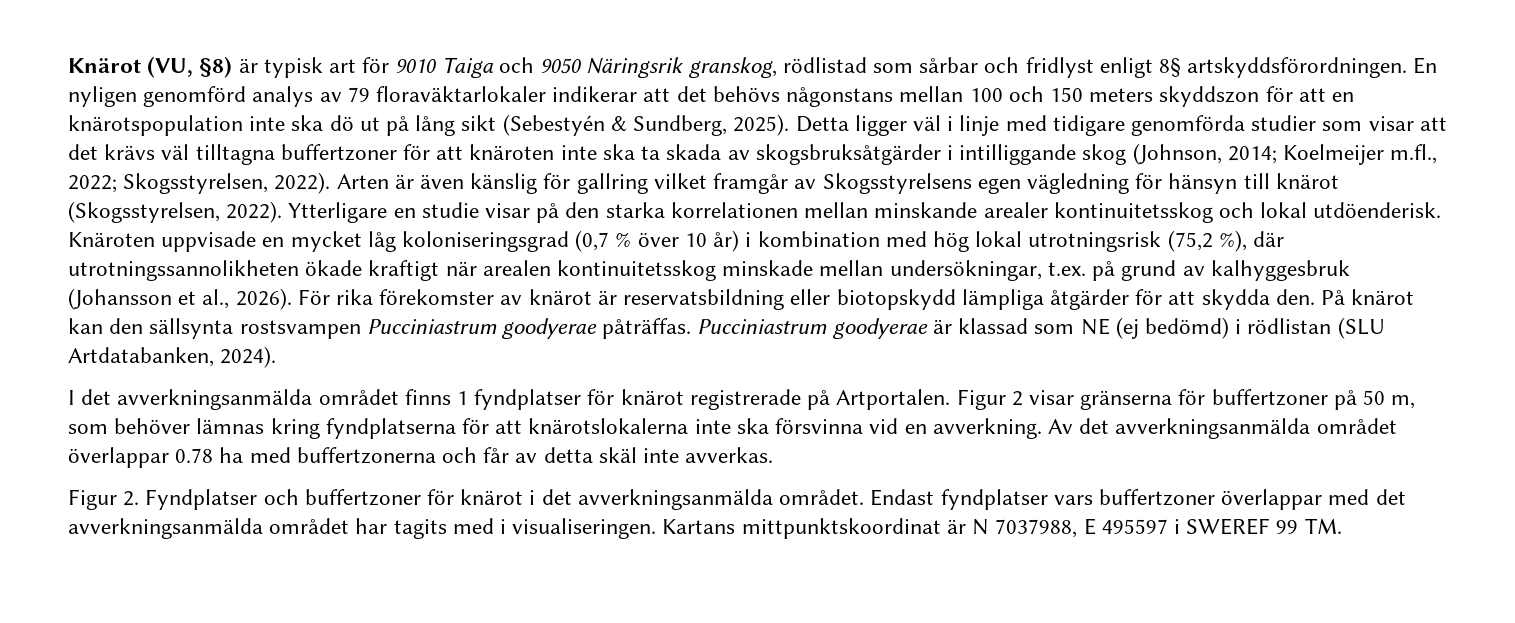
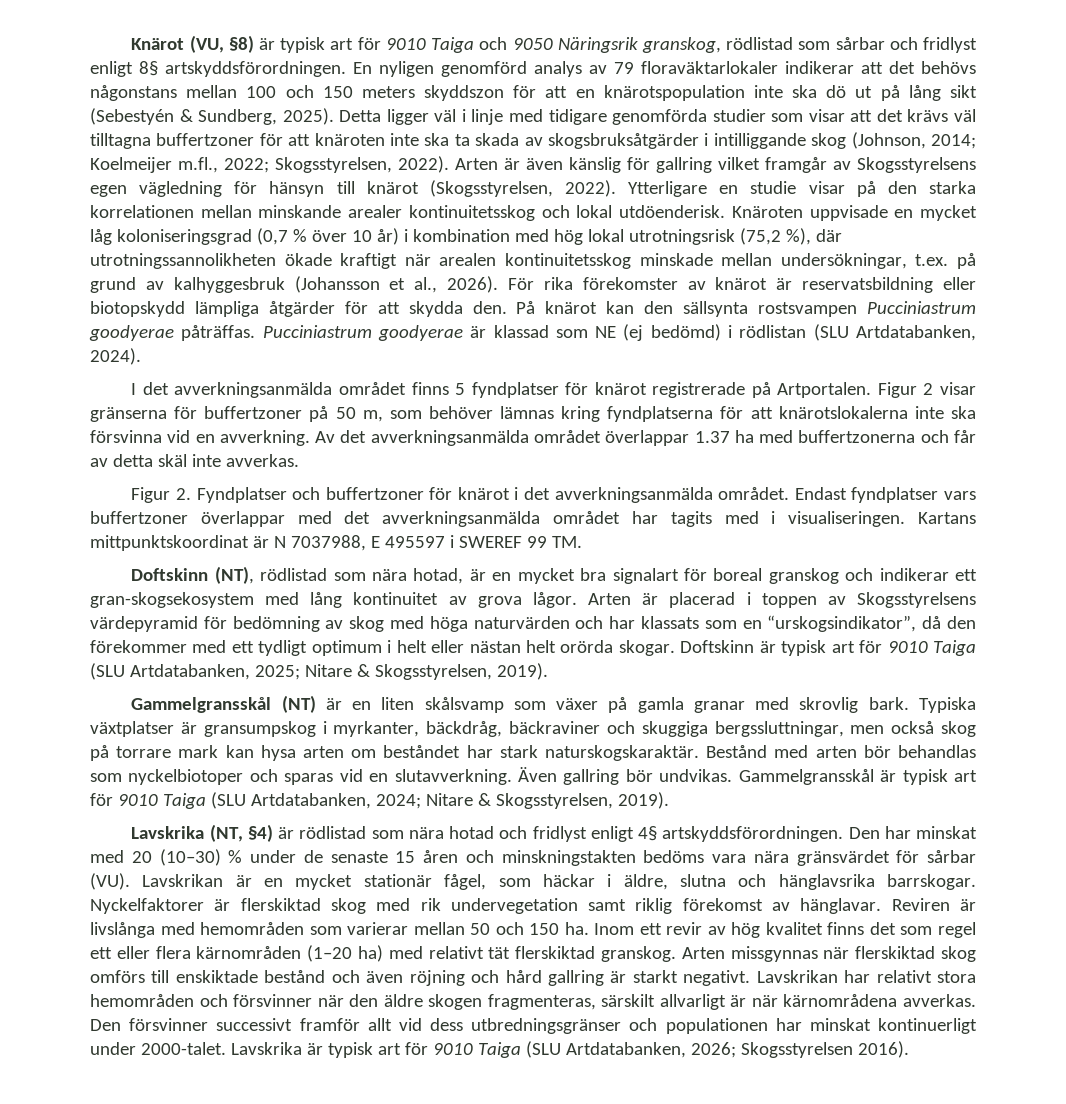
[457,391,469,405] 1 -> [455,383,466,395] 5
[175,448,214,463] 0.78 -> [694,431,730,443] 1.37
(1342, 526) none -> [131,566,977,584] [90,592,977,608] [90,615,976,632] [90,640,977,656] [90,663,548,680] [131,695,977,713] [90,721,977,737] [90,745,977,761] [90,767,978,785] [90,792,669,809] [131,824,978,842] [90,849,976,866] [90,873,977,890] [90,898,976,914] [90,922,976,938] [90,945,976,962] [90,970,976,986] [90,994,977,1010] [90,1018,977,1034] [90,1041,909,1058] // Doftskinn (NT), rödlistad som nära hotad, är en mycket bra signalart för boreal granskog och indikerar ett gran-skogsekosystem med lång kontinuitet av grova lågor. Arten är placerad i toppen av Skogsstyrelsens värdepyramid för bedömning av skog med höga naturvärden och har klassats som en “urskogsindikator”, då den förekommer med ett tydligt optimum i helt eller nästan helt orörda skogar. Doftskinn är typisk art för 9010 Taiga (SLU Artdatabanken, 2025; Nitare & Skogsstyrelsen, 2019). // Gammelgransskål (NT) är en liten skålsvamp som växer på gamla granar med skrovlig bark. Typiska växtplatser är gransumpskog i myrkanter, bäckdråg, bäckraviner och skuggiga bergssluttningar, men också skog på torrare mark kan hysa arten om beståndet har stark naturskogskaraktär. Bestånd med arten bör behandlas som nyckelbiotoper och sparas vid en slutavverkning. Även gallring bör undvikas. Gammelgransskål är typisk art för 9010 Taiga (SLU Artdatabanken, 2024; Nitare & Skogsstyrelsen, 2019). // Lavskrika (NT, §4) är rödlistad som nära hotad och fridlyst enligt 4§ artskyddsförordningen. Den har minskat med 20 (10–30) % under de senaste 15 åren och minskningstakten bedöms vara nära gränsvärdet för sårbar (VU). Lavskrikan är en mycket stationär fågel, som häckar i äldre, slutna och hänglavsrika barrskogar. Nyckelfaktorer är flerskiktad skog med rik undervegetation samt riklig förekomst av hänglavar. Reviren är livslånga med hemområden som varierar mellan 50 och 150 ha. Inom ett revir av hög kvalitet finns det som regel ett eller flera kärnområden (1–20 ha) med relativt tät flerskiktad granskog. Arten missgynnas när flerskiktad skog omförs till enskiktade bestånd och även röjning och hård gallring är starkt negativt. Lavskrikan har relativt stora hemområden och försvinner när den äldre skogen fragmenteras, särskilt allvarligt är när kärnområdena avverkas. Den försvinner successivt framför allt vid dess utbredningsgränser och populationen har minskat kontinuerligt under 2000-talet. Lavskrika är typisk art för 9010 Taiga (SLU Artdatabanken, 2026; Skogsstyrelsen 2016).

